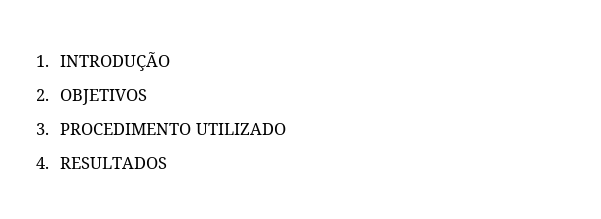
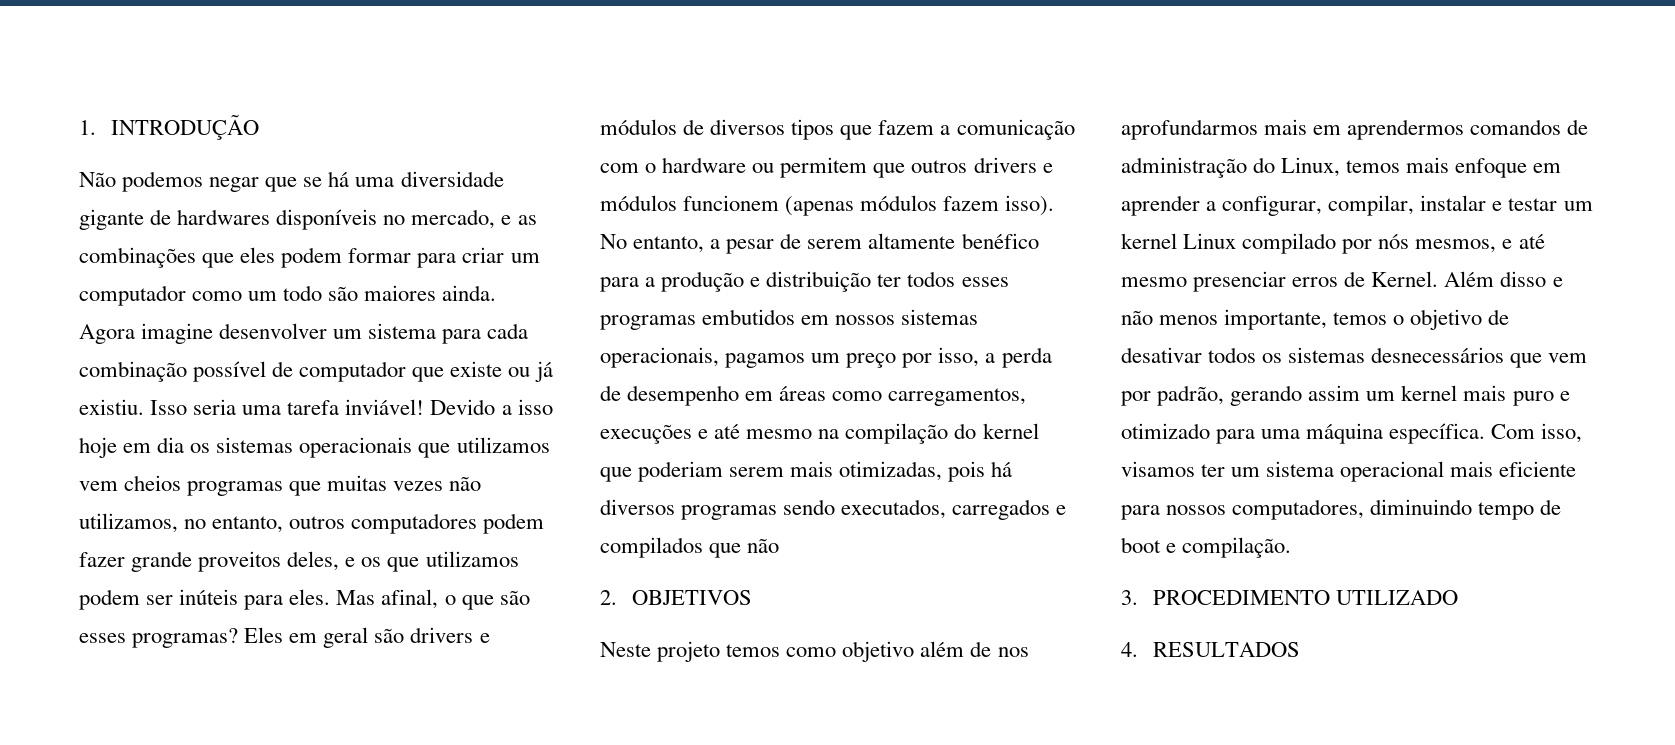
[36,89,148,105] 2. OBJETIVOS -> [79,171,504,192] [79,209,537,230] [79,247,540,268] [79,285,497,306] [79,323,529,344] [79,361,553,382] [79,399,553,415] [79,437,550,458] [79,475,482,496] [79,513,545,534] [79,551,519,572] [79,589,530,610] [79,627,490,648] [600,119,1075,140] [600,157,1053,178] [600,195,1055,216] [600,233,1039,254] [600,271,1009,292] [600,309,979,330] [600,347,1052,368] [600,385,1027,406] [600,423,1039,444] [600,461,1013,482] [600,499,1067,520] [600,537,780,558] [600,590,753,605] [600,641,1029,662] [1121,119,1589,140] [1121,157,1562,178] [1121,195,1593,216] [1121,233,1545,254] [1121,271,1563,292] [1121,309,1510,330] [1121,347,1588,368] [1121,385,1570,406] [1121,423,1583,444] [1121,461,1577,482] [1121,499,1562,520] [1121,537,1292,558] Não podemos negar que se há uma diversidade gigante de hardwares disponíveis no mercado, e as combinações que eles podem formar para criar um computador como um todo são maiores ainda. Agora imagine desenvolver um sistema para cada combinação possível de computador que existe ou já existiu. Isso seria uma tarefa inviável! Devido a isso hoje em dia os sistemas operacionais que utilizamos vem cheios programas que muitas vezes não utilizamos, no entanto, outros computadores podem fazer grande proveitos deles, e os que utilizamos podem ser inúteis para eles. Mas afinal, o que são esses programas? Eles em geral são drivers e módulos de diversos tipos que fazem a comunicação com o hardware ou permitem que outros drivers e módulos funcionem (apenas módulos fazem isso). No entanto, a pesar de serem altamente benéfico para a produção e distribuição ter todos esses programas embutidos em nossos sistemas operacionais, pagamos um preço por isso, a perda de desempenho em áreas como carregamentos, execuções e até mesmo na compilação do kernel que poderiam serem mais otimizadas, pois há diversos programas sendo executados, carregados e compilados que não // 2. OBJETIVOS // Neste projeto temos como objetivo além de nos aprofundarmos mais em aprendermos comandos de administração do Linux, temos mais enfoque em aprender a configurar, compilar, instalar e testar um kernel Linux compilado por nós mesmos, e até mesmo presenciar erros de Kernel. Além disso e não menos importante, temos o objetivo de desativar todos os sistemas desnecessários que vem por padrão, gerando assim um kernel mais puro e otimizado para uma máquina específica. Com isso, visamos ter um sistema operacional mais eficiente para nossos computadores, diminuindo tempo de boot e compilação.

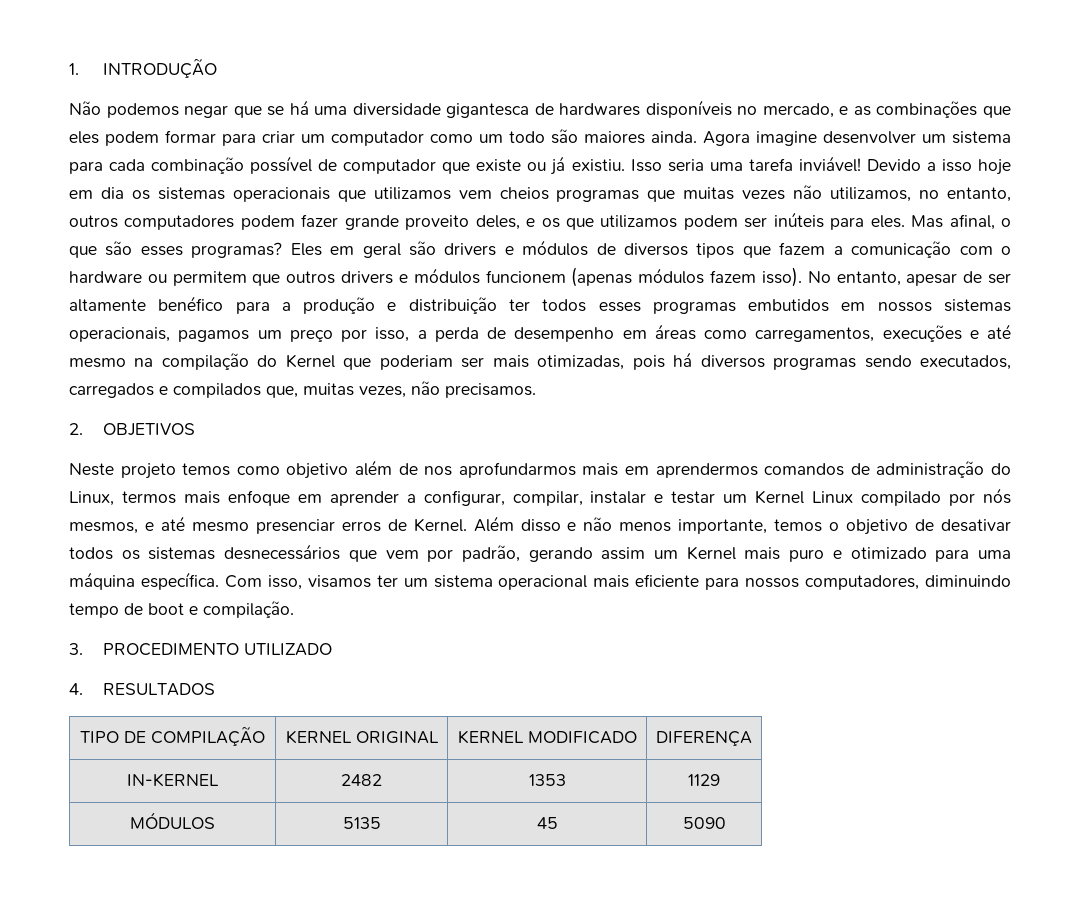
[79,209,144,230] gigante -> [446,103,530,118] gigantesca
[198,551,282,572] proveitos -> [405,215,470,230] proveito
[710,233,863,254] a pesar de serem -> [906,271,1012,286] apesar de ser
[982,423,1039,439] kernel -> [285,354,335,368] Kernel
[729,467,785,477] serem -> [461,357,485,368] ser
[709,538,780,558] que não -> [266,381,536,398] que, muitas vezes, não precisamos.
[1346,160,1401,173] temos -> [121,491,176,504] termos
[1121,233,1177,249] kernel -> [755,490,805,504] Kernel
[1401,385,1458,401] kernel -> [686,546,736,560] Kernel
(1301, 649) none -> [80,726,265,746] [285,730,439,744] [457,730,637,744] [656,731,752,746] [127,773,219,787] [341,774,382,786] [528,774,566,786] [688,774,720,786] [130,812,215,829] [342,817,381,829] [536,817,558,829] [682,817,726,829] // TIPO DE COMPILAÇÃO | KERNEL ORIGINAL | KERNEL MODIFICADO | DIFERENÇA // IN-KERNEL | 2482 | 1353 | 1129 // MÓDULOS | 5135 | 45 | 5090

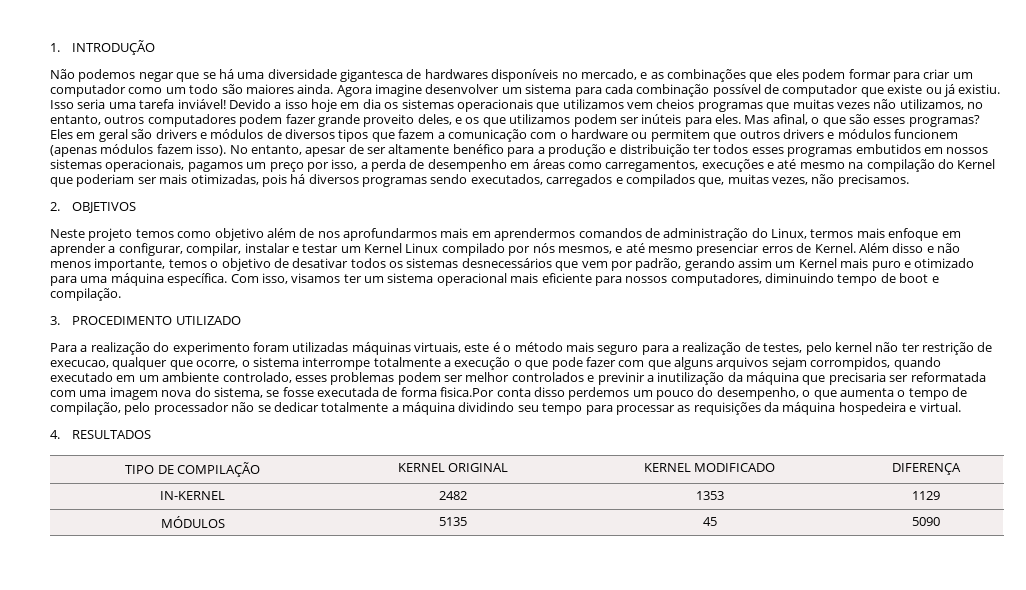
(332, 649) none -> [50,342,993,355] [50,357,941,370] [50,372,986,385] [50,387,967,400] [50,402,961,415] // Para a realização do experimento foram utilizadas máquinas virtuais, este é o método mais seguro para a realização de testes, pelo kernel não ter restrição de execucao, qualquer que ocorre, o sistema interrompe totalmente a execução o que pode fazer com que alguns arquivos sejam corrompidos, quando executado em um ambiente controlado, esses problemas podem ser melhor controlados e previnir a inutilização da máquina que precisaria ser reformatada com uma imagem nova do sistema, se fosse executada de forma fisica.Por conta disso perdemos um pouco do desempenho, o que aumenta o tempo de compilação, pelo processador não se dedicar totalmente a máquina dividindo seu tempo para processar as requisições da máquina hospedeira e virtual.

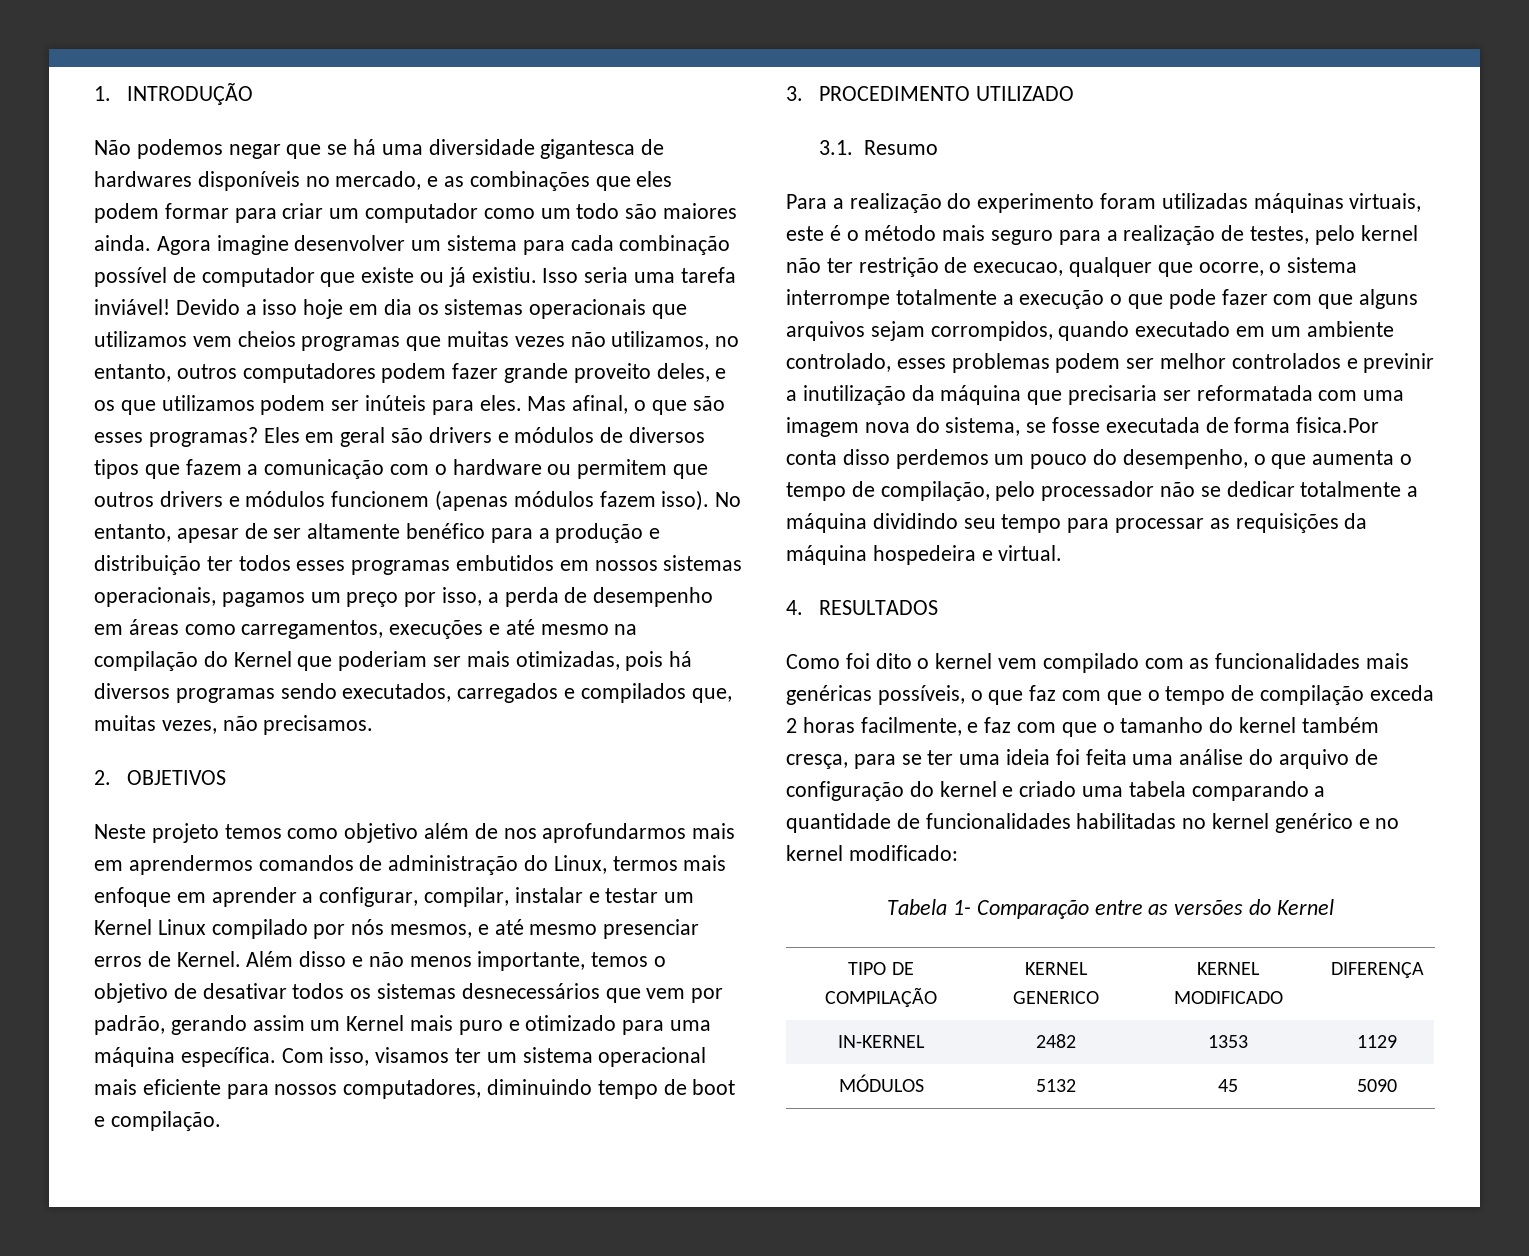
(241, 320) none -> [819,140,938,155] // 3.1. Resumo
(152, 434) none -> [786,653,1410,673] [786,685,1434,705] [786,717,1379,737] [786,749,1378,769] [786,781,1326,801] [786,813,1400,833] [786,845,958,861] [887,899,1334,919] // Como foi dito o kernel vem compilado com as funcionalidades mais genéricas possíveis, o que faz com que o tempo de compilação exceda 2 horas facilmente, e faz com que o tamanho do kernel também cresça, para se ter uma ideia foi feita uma análise do arquivo de configuração do kernel e criado uma tabela comparando a quantidade de funcionalidades habilitadas no kernel genérico e no kernel modificado: // Tabela 1- Comparação entre as versões do Kernel
[448,463,509,472] ORIGINAL -> [1013,991,1099,1004] GENERICO
[439,517,467,526] 5135 -> [1036,1079,1076,1092] 5132

